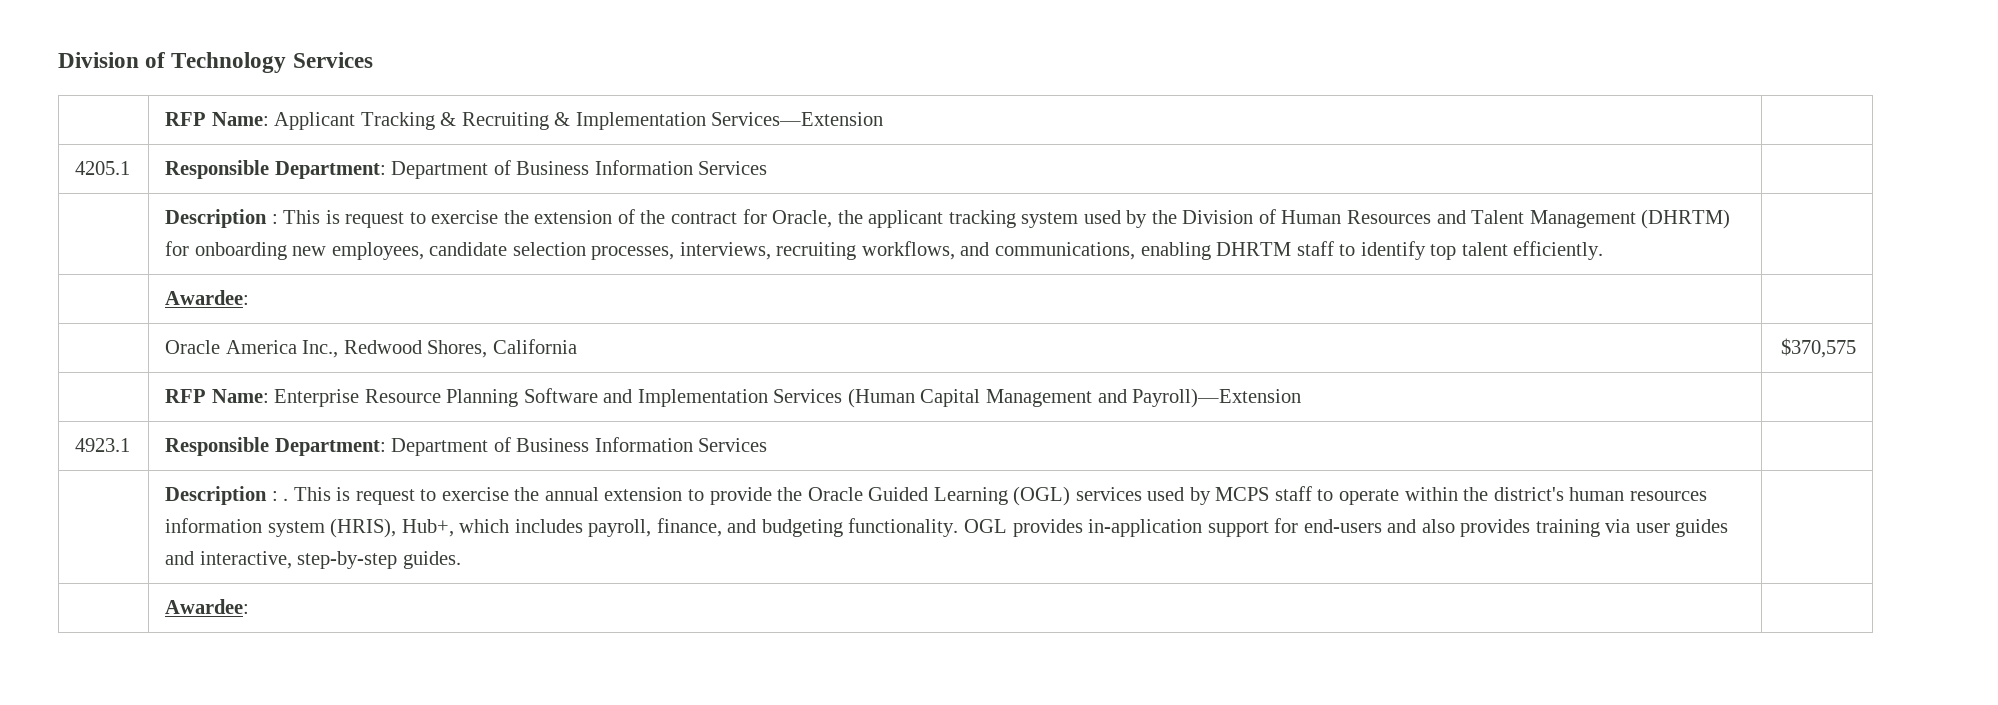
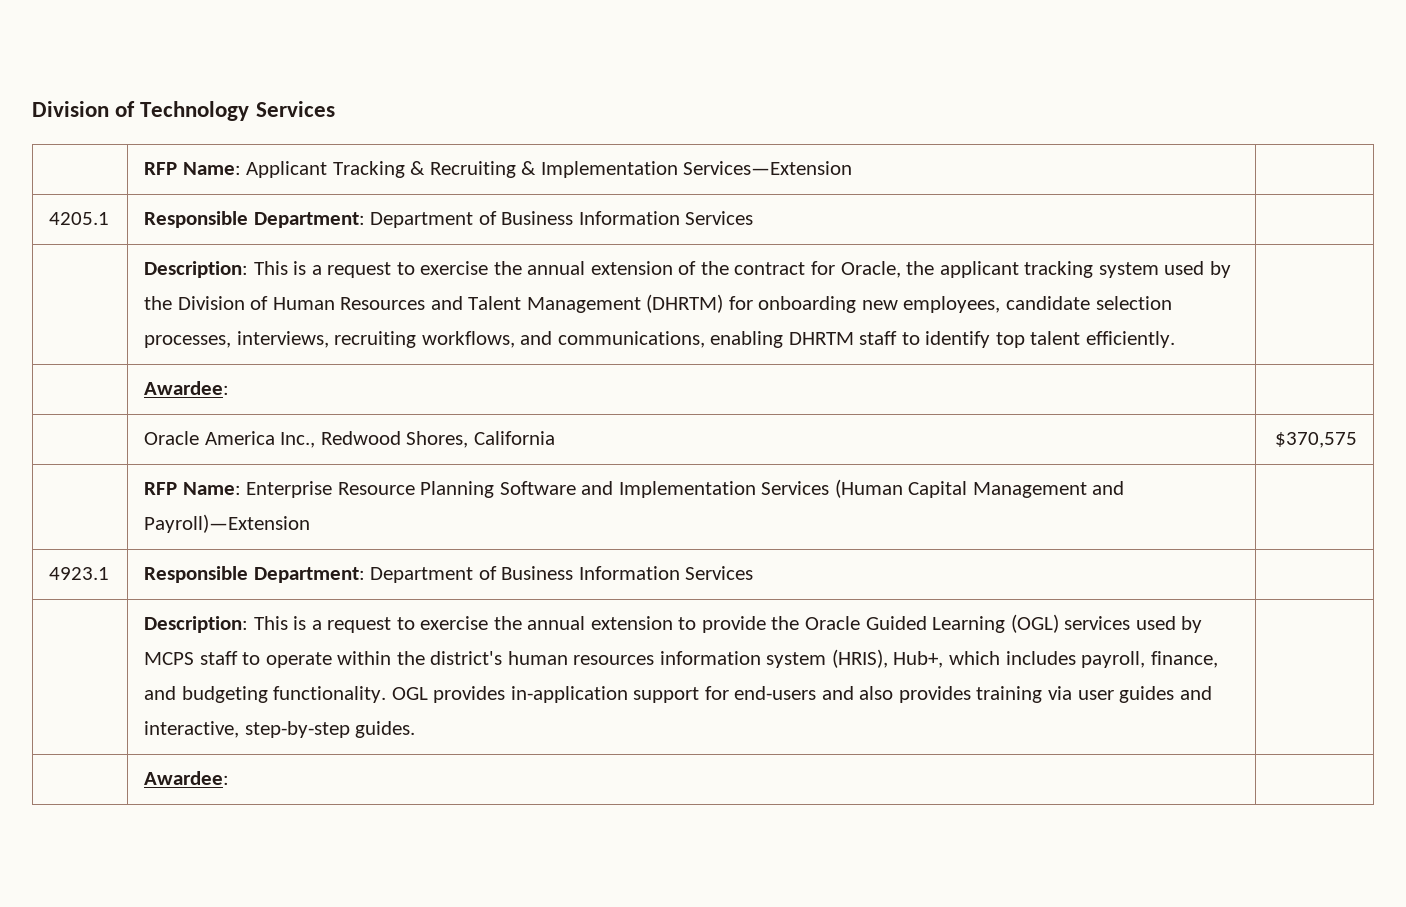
[165,209,529,228] Description : This is request to exercise the -> [144,261,586,278] Description: This is a request to exercise the annual
[165,486,351,505] Description : . This is -> [144,616,322,633] Description: This is a

